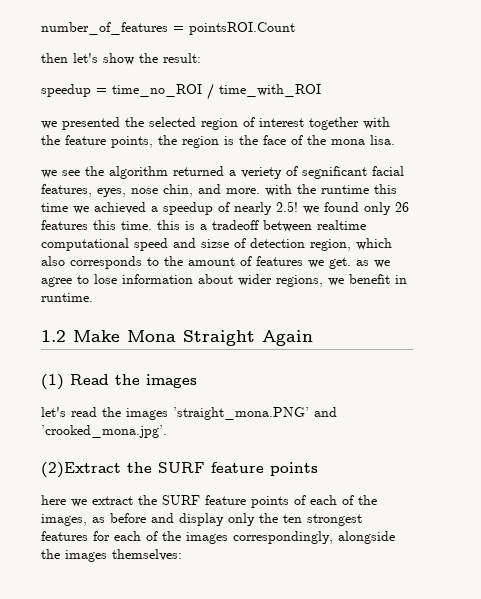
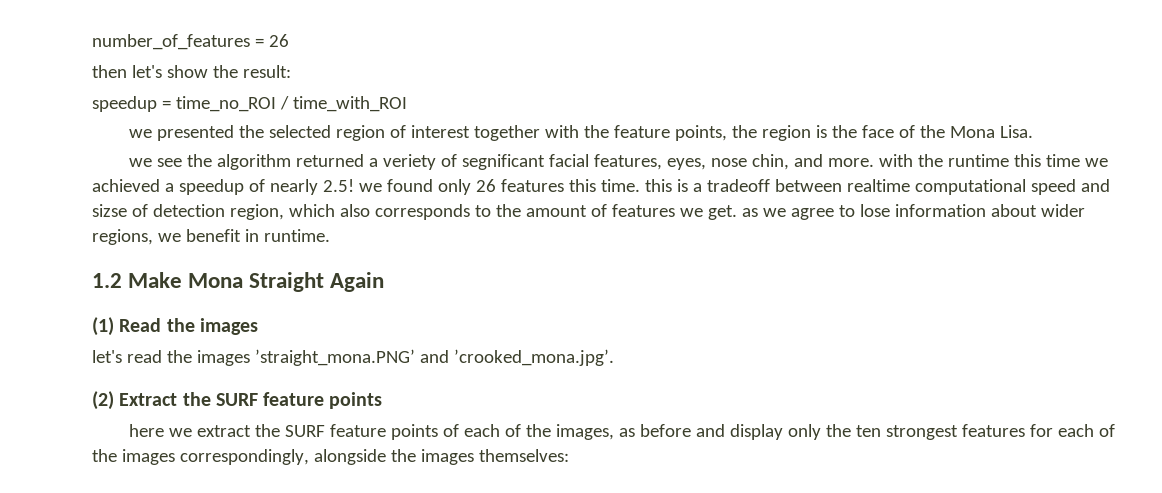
[189,22,295,35] pointsROI.Count -> [268,34,289,47] 26
[331,135,395,145] mona lisa. -> [950,125,1034,138] Mona Lisa.
[41,462,121,478] (2)Extract -> [92,391,178,410] (2) Extract

